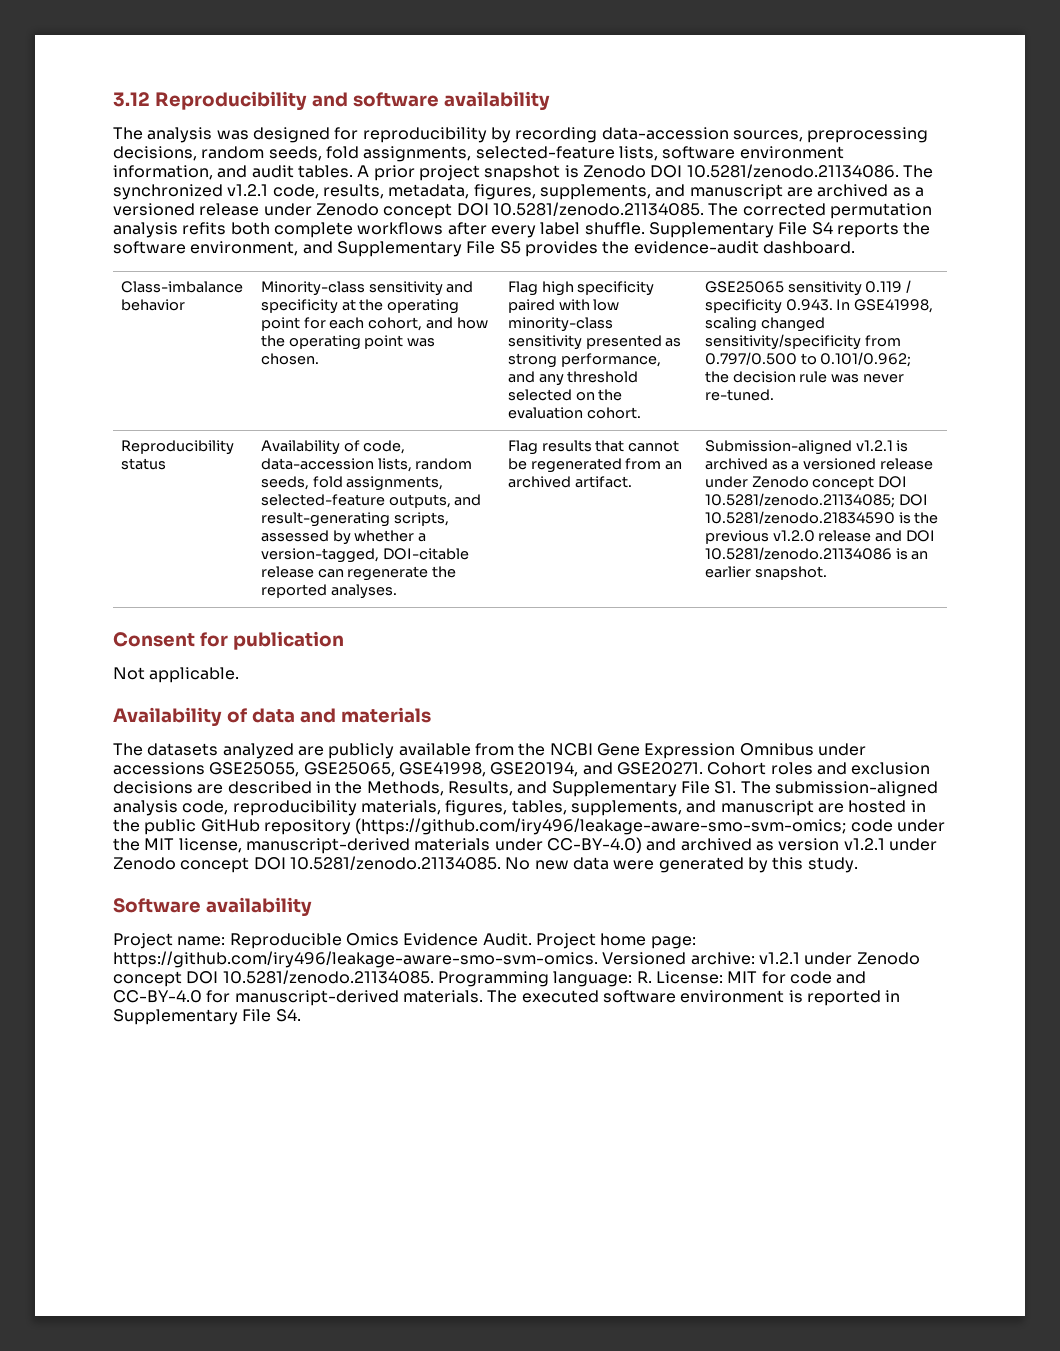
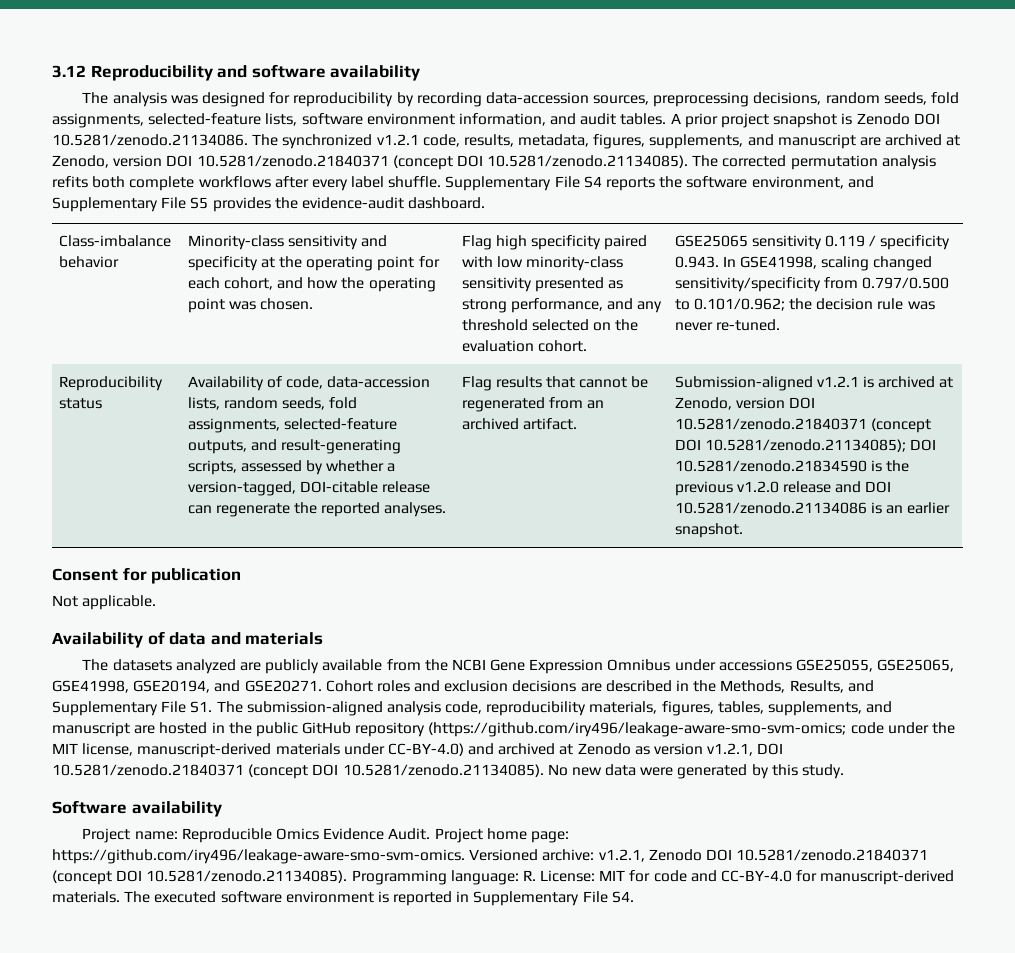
[892,187,924,197] [113,202,704,219] as a versioned release under Zenodo concept DOI 10.5281/zenodo.21134085. -> [946,135,961,146] [52,155,689,170] at Zenodo, version DOI 10.5281/zenodo.21840371 (concept DOI 10.5281/zenodo.21134085).
[771,458,934,470] [704,476,908,490] [704,493,895,508] as a versioned release under Zenodo concept DOI 10.5281/zenodo.21134085; -> [939,377,954,388] [674,397,815,410] [674,418,931,433] [674,439,906,452] at Zenodo, version DOI 10.5281/zenodo.21840371 (concept DOI 10.5281/zenodo.21134085);
[755,838,937,851] [113,856,501,873] as version v1.2.1 under Zenodo concept DOI 10.5281/zenodo.21134085. -> [559,743,784,756] [52,764,544,779] at Zenodo as version v1.2.1, DOI 10.5281/zenodo.21840371 (concept DOI 10.5281/zenodo.21134085).
[758,952,920,965] [113,970,434,987] v1.2.1 under Zenodo concept DOI 10.5281/zenodo.21134085. -> [598,849,929,862] [52,870,348,885] v1.2.1, Zenodo DOI 10.5281/zenodo.21840371 (concept DOI 10.5281/zenodo.21134085).

